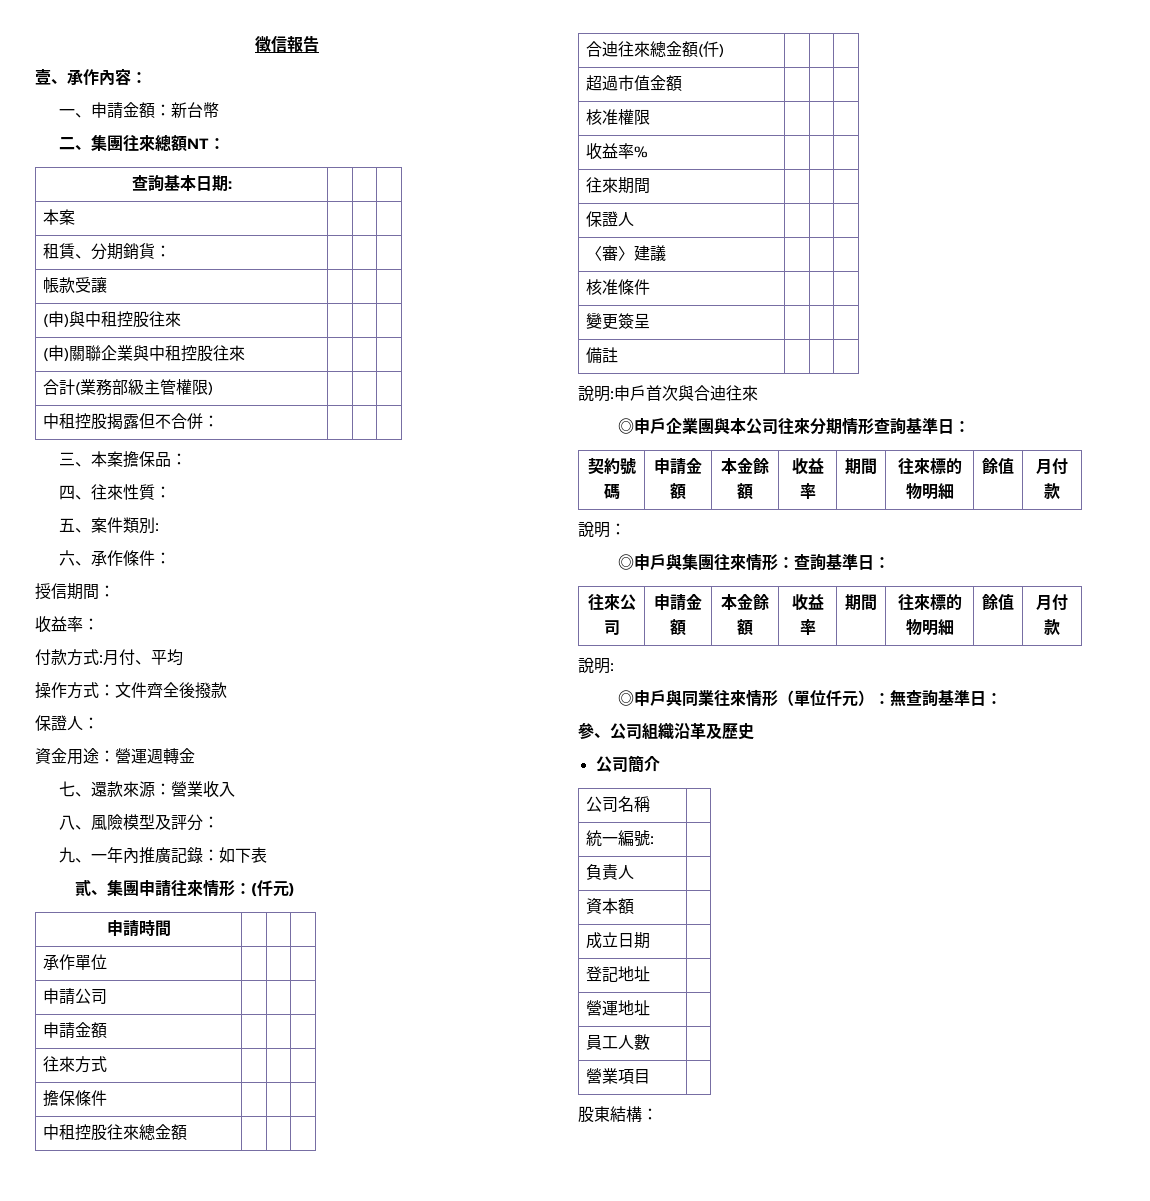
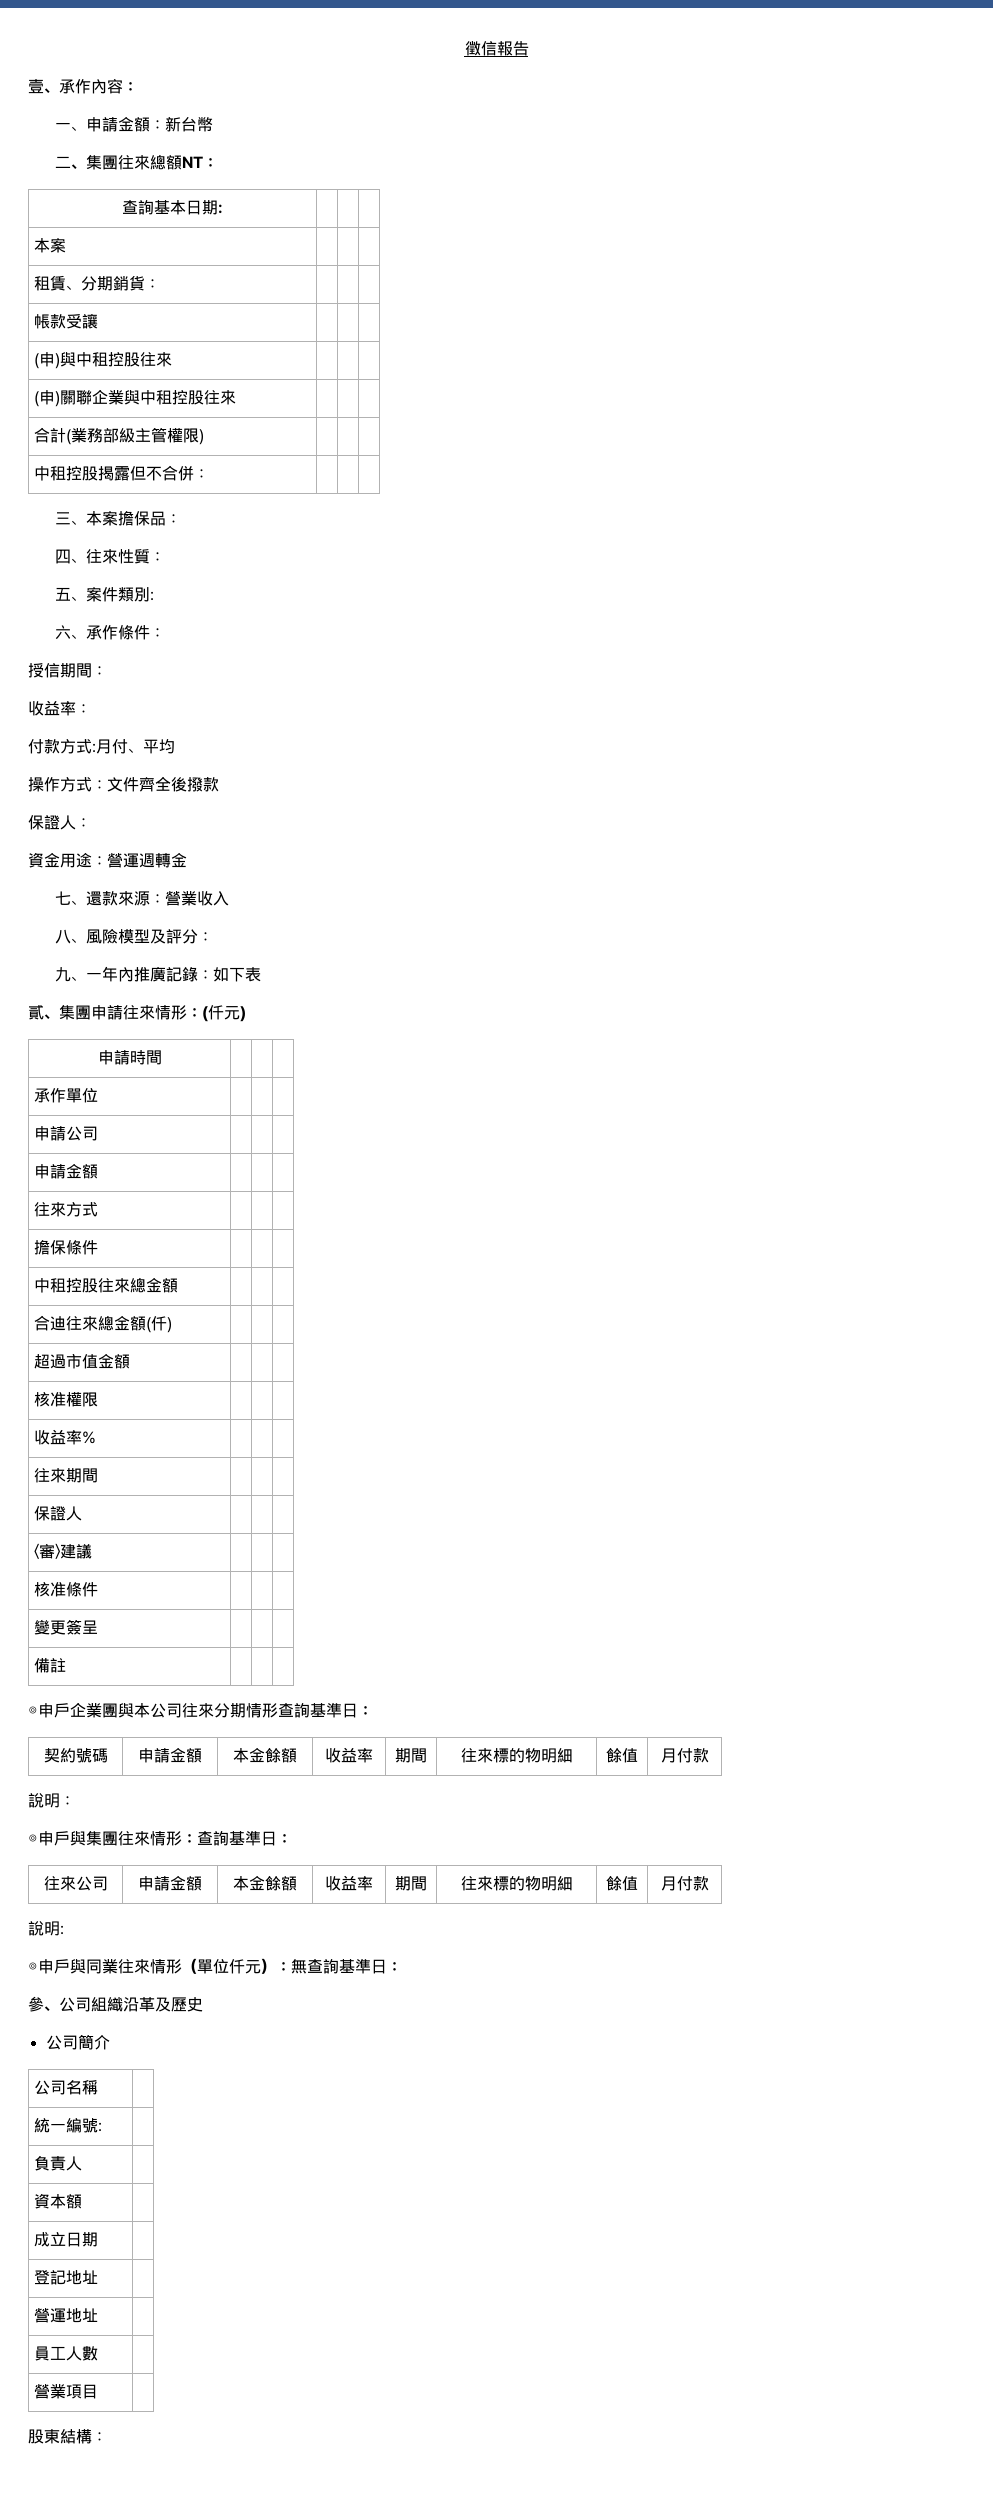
[578,385,758,402] // 說明:申戶首次與合迪往來 -> (67, 1665) none

